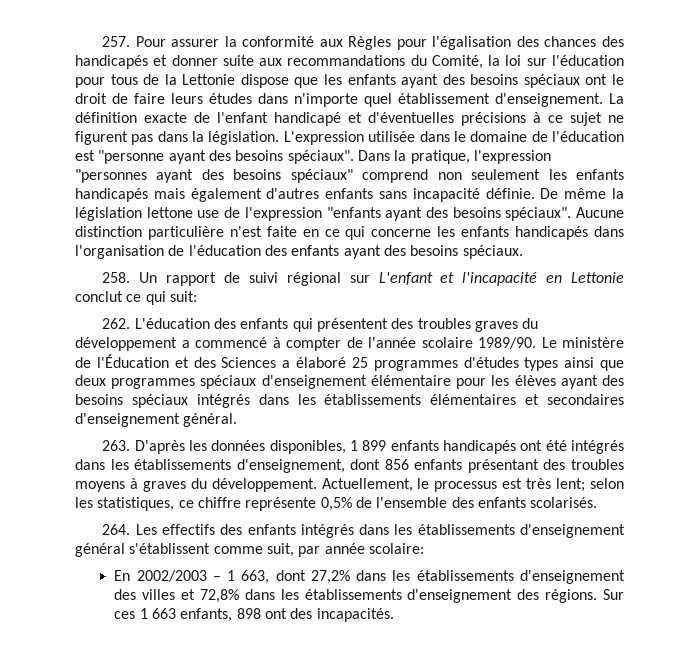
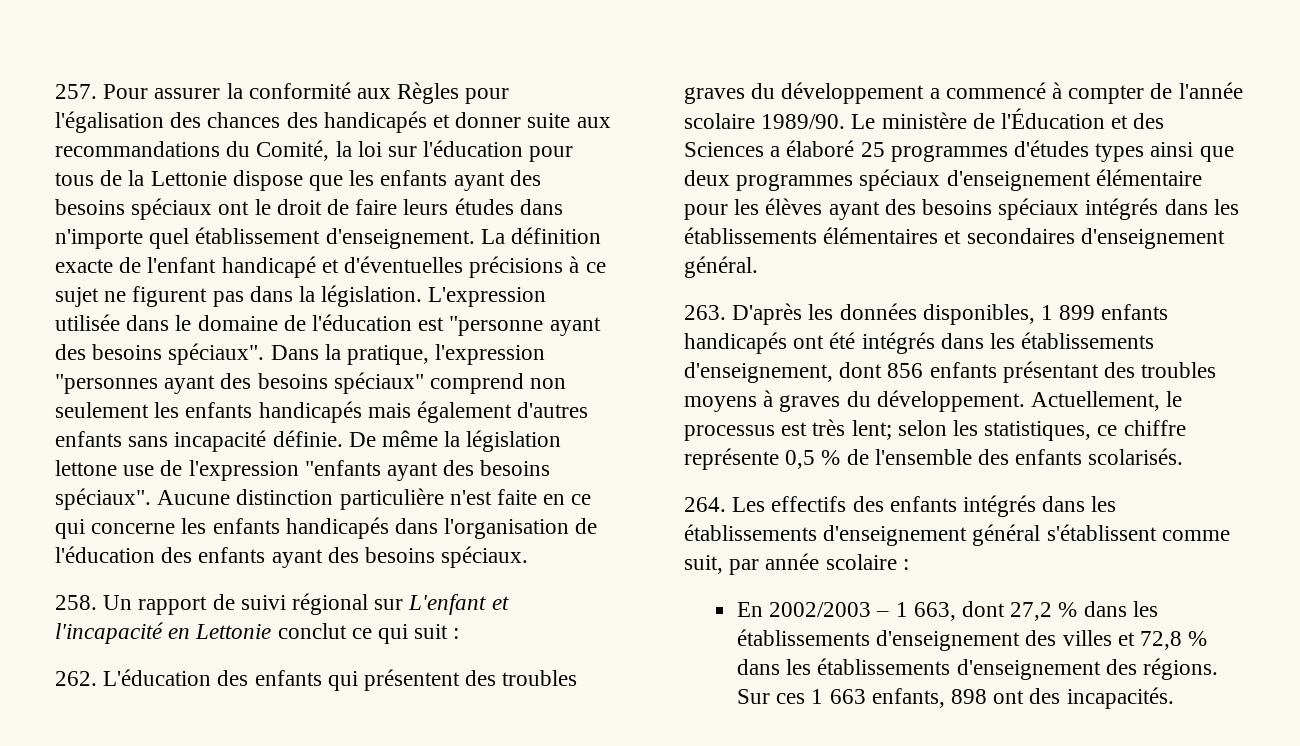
[169,291,197,302] suit: -> [414,624,460,639] suit :
[320,497,352,511] 0,5% -> [785,450,841,469] 0,5 %
[368,543,424,554] scolaire: -> [825,554,909,570] scolaire :
[310,570,350,584] 27,2% -> [1010,602,1078,621] 27,2 %
[199,589,239,603] 72,8% -> [1139,631,1208,650] 72,8 %

